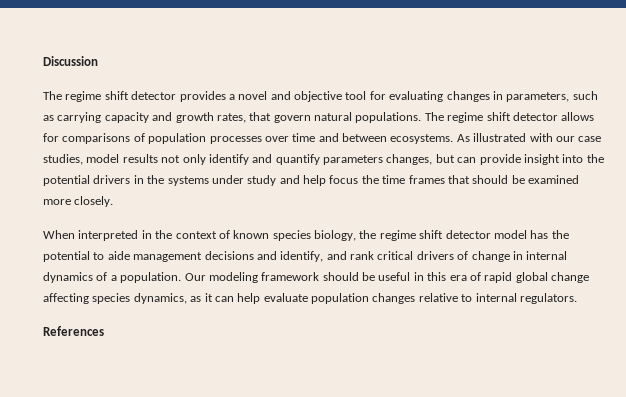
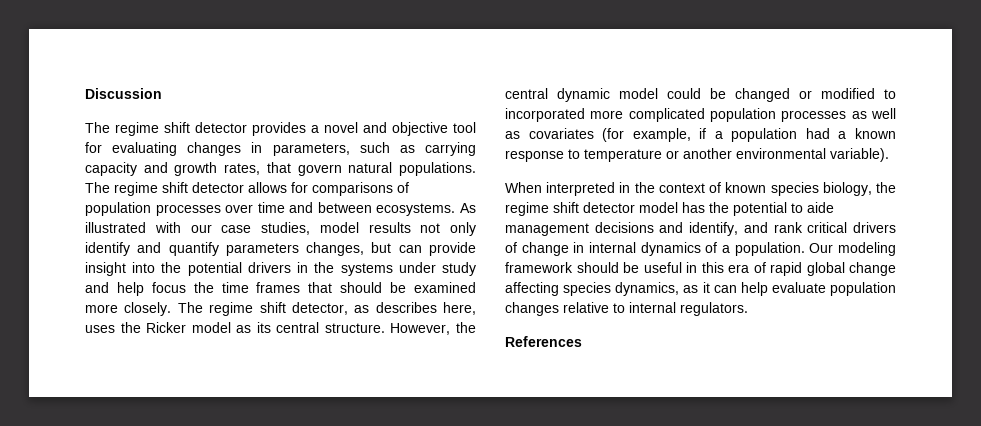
(114, 201) none -> [177,302,476,316] [85,322,476,335] [505,88,896,102] [505,108,896,122] [505,128,896,142] [505,148,889,162] The regime shift detector, as describes here, uses the Ricker model as its central structure. However, the central dynamic model could be changed or modified to incorporated more complicated population processes as well as covariates (for example, if a population had a known response to temperature or another environmental variable).

